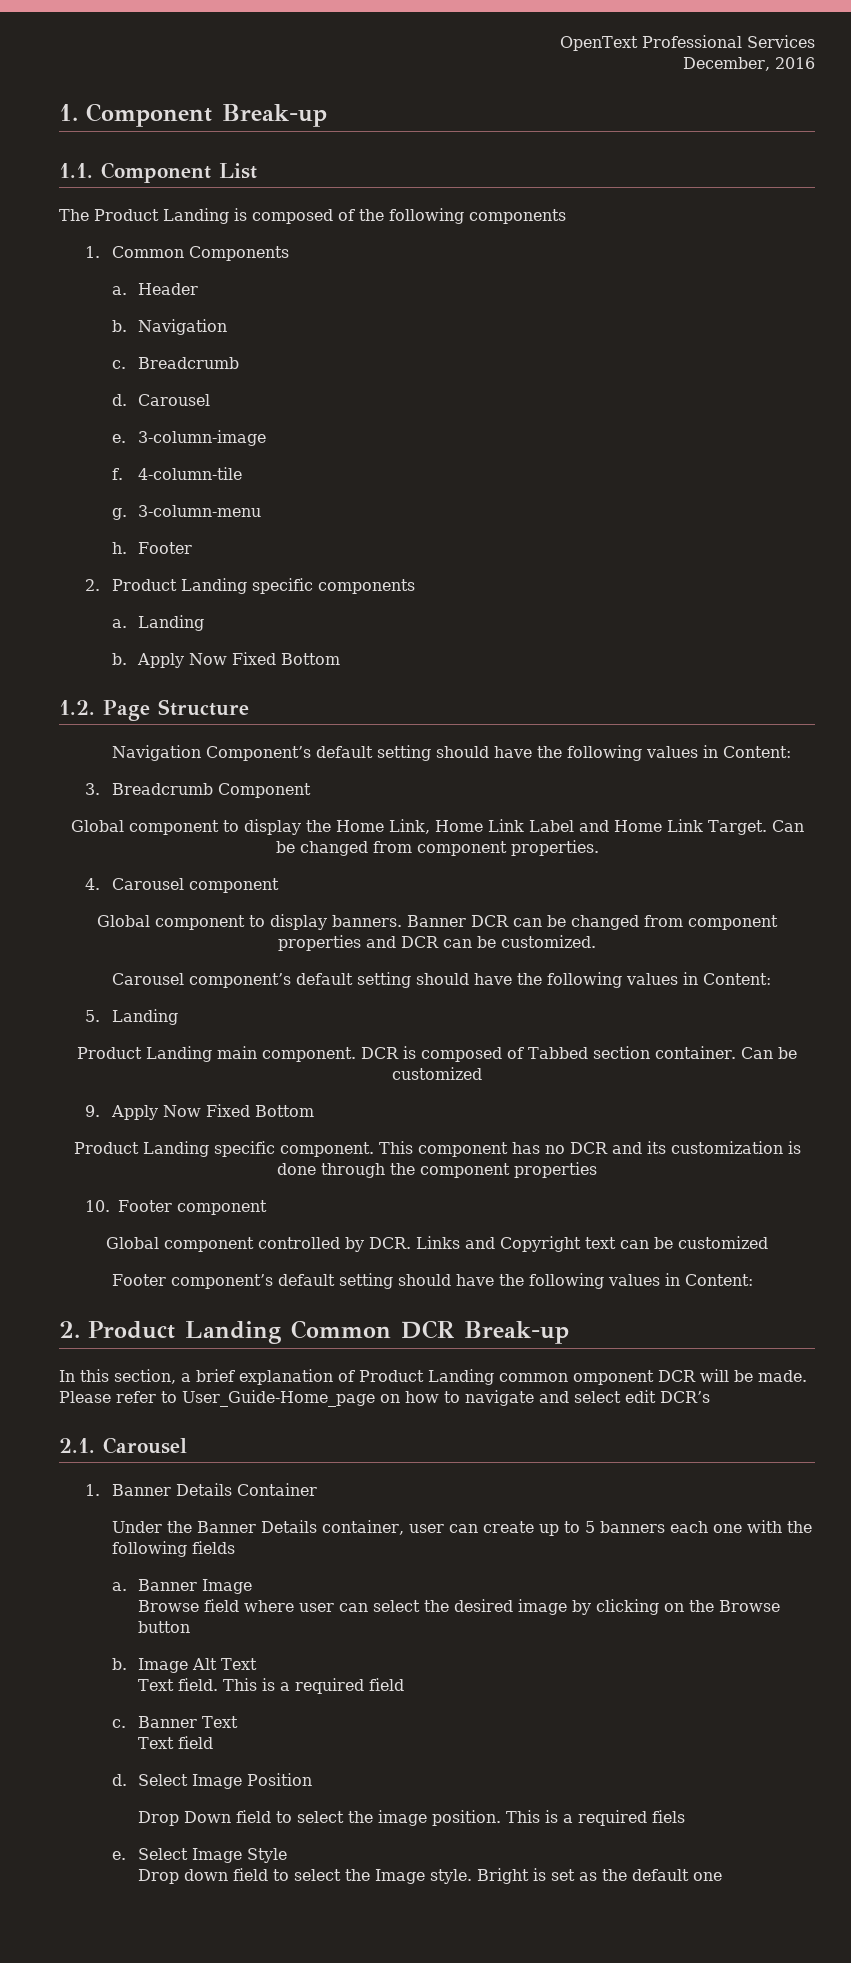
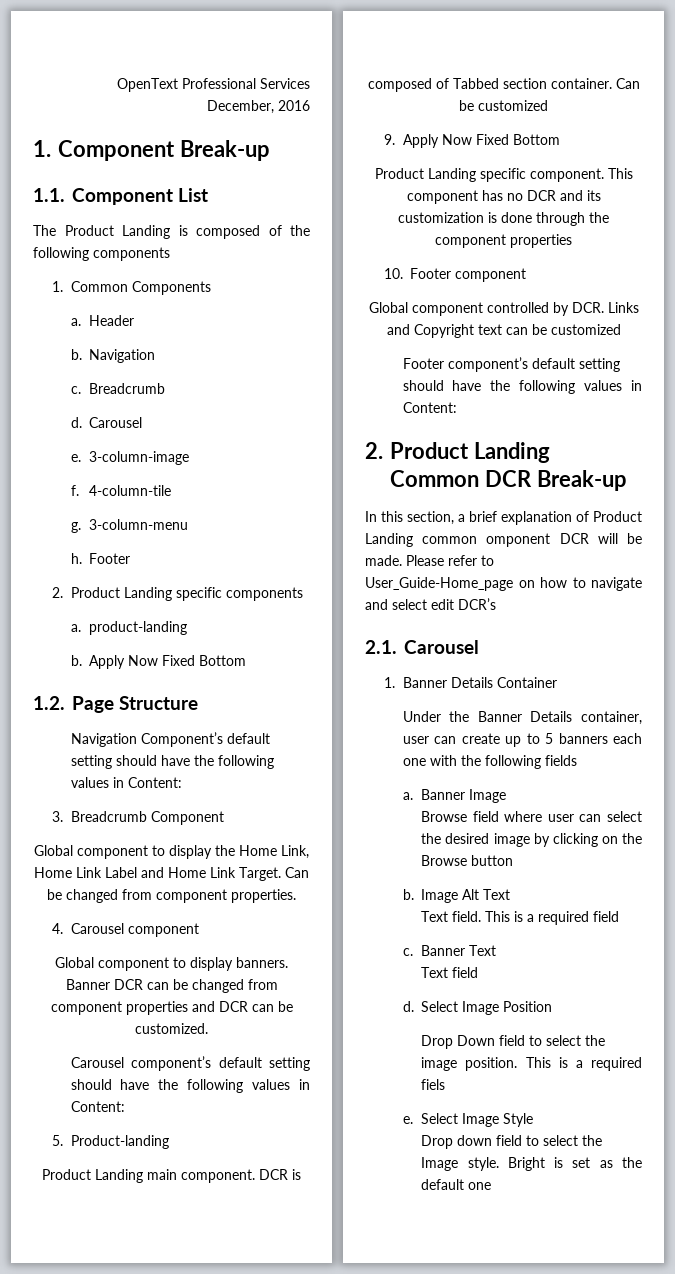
[138,615,205,631] Landing -> [89,621,188,635] product-landing
[111,1009,178,1025] Landing -> [70,1135,169,1149] Product-landing

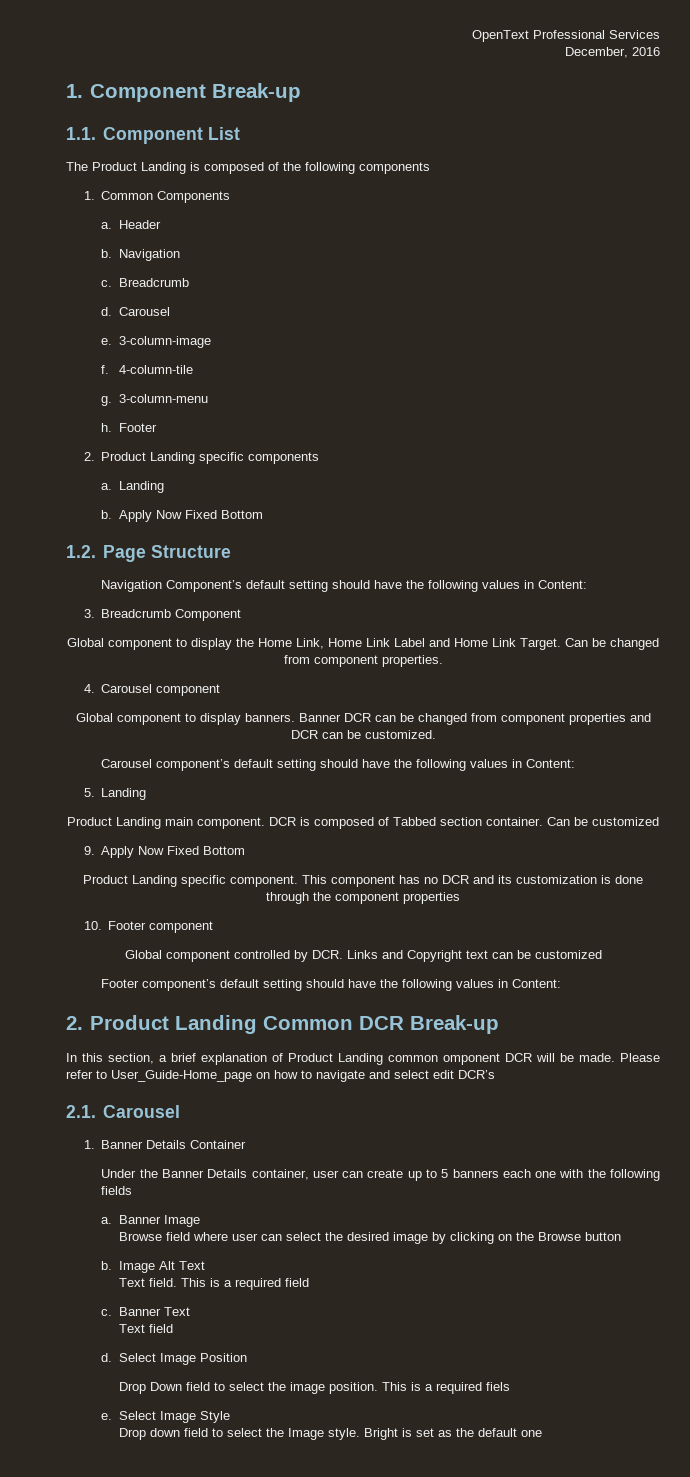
[89,621,188,635] product-landing -> [118,481,164,493] Landing
[70,1135,169,1149] Product-landing -> [101,788,147,800] Landing

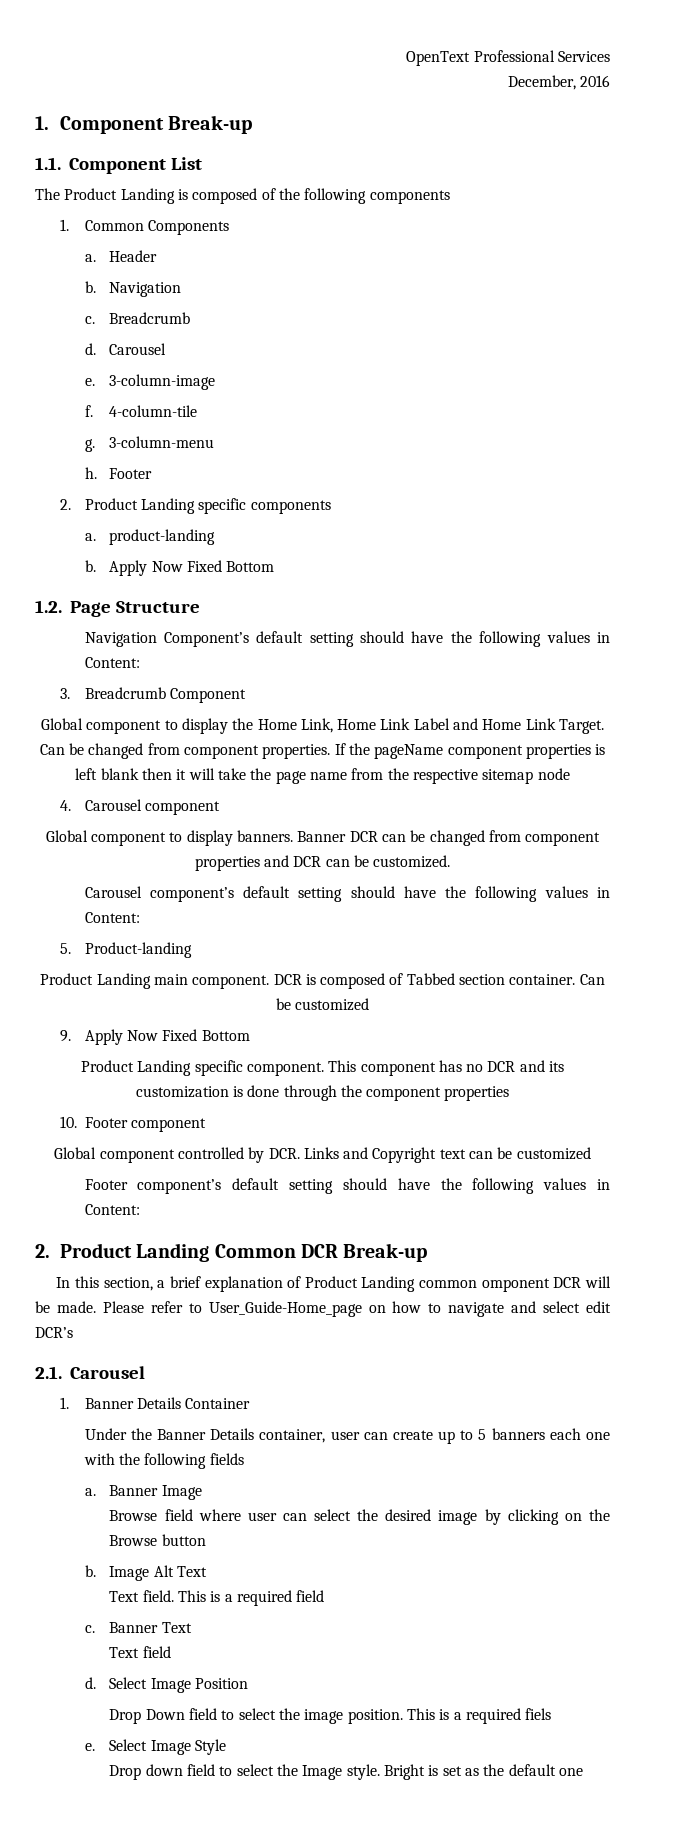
[118,481,164,493] Landing -> [109,529,216,545] product-landing
(443, 661) none -> [334,743,606,759] [75,768,570,784] If the pageName component properties is left blank then it will take the page name from the respective sitemap node
[101,788,147,800] Landing -> [84,942,192,958] Product-landing

